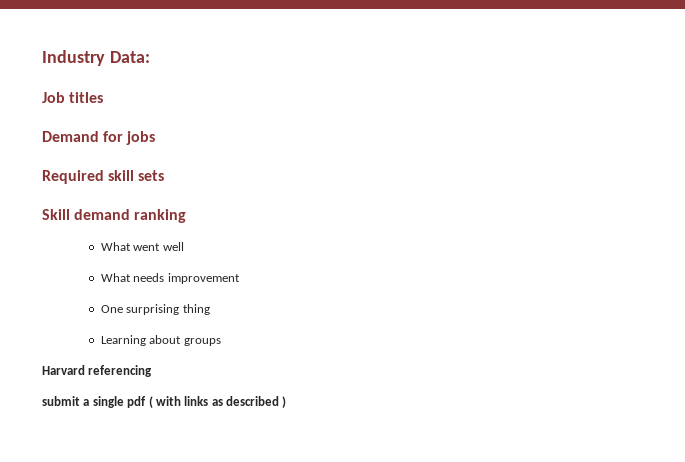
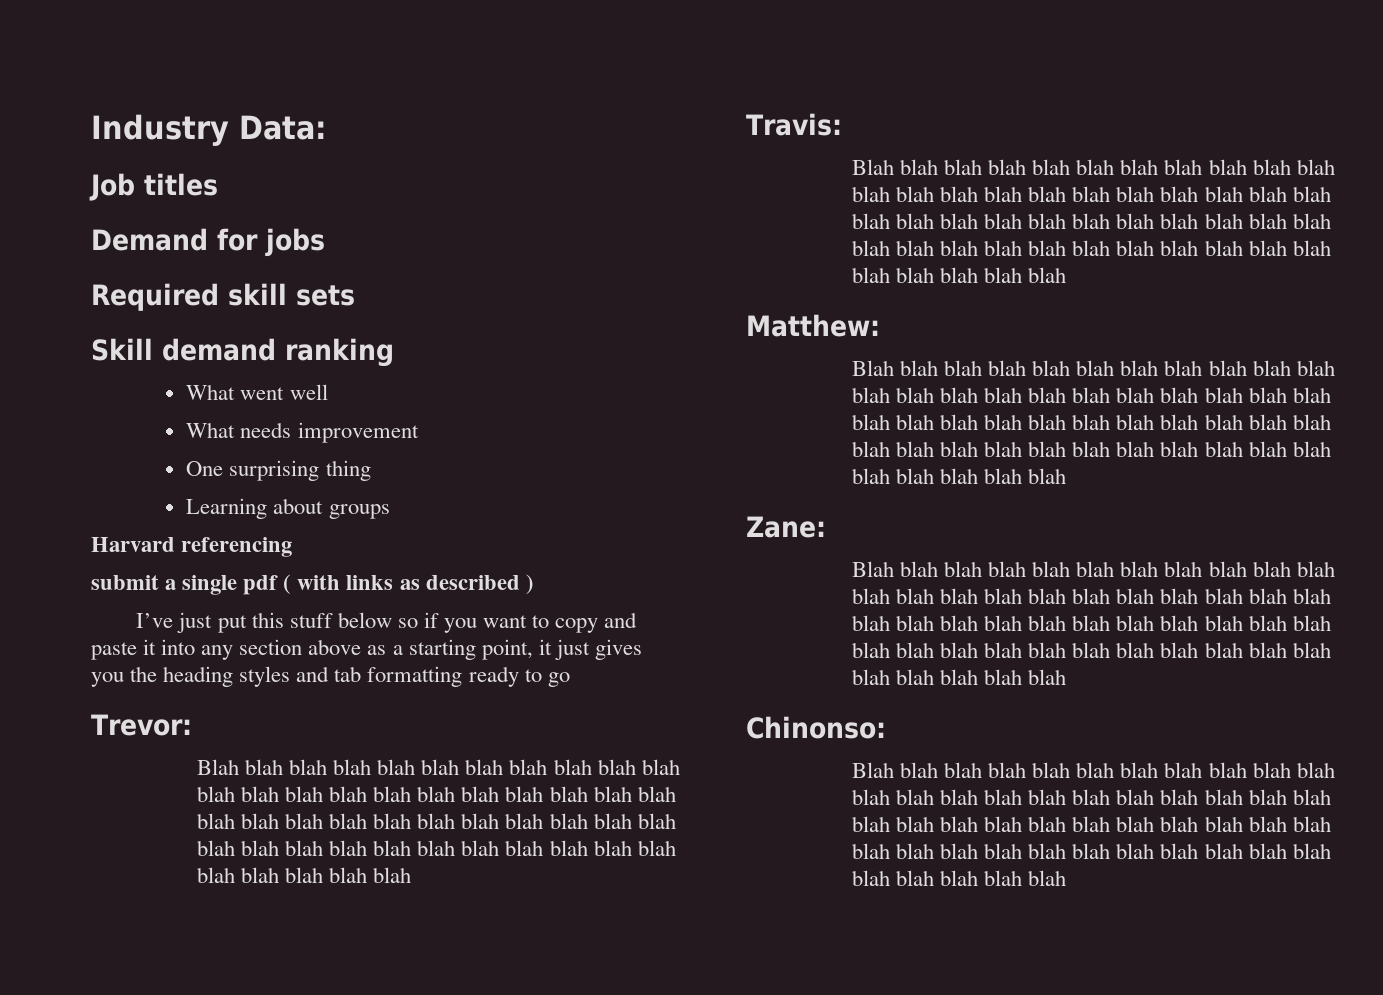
(287, 402) none -> [136,612,638,633] [91,639,642,660] [91,666,570,687] [91,714,192,736] [196,759,680,775] [196,786,676,802] [196,813,676,829] [196,840,676,856] [196,867,412,883] [746,113,842,136] [851,159,1335,175] [851,186,1331,202] [851,213,1331,229] [851,240,1331,256] [851,267,1067,283] [746,314,880,337] [851,360,1335,376] [851,387,1331,403] [851,414,1331,430] [851,441,1331,457] [851,468,1067,484] [746,516,826,538] [851,561,1335,577] [851,588,1331,604] [851,615,1331,631] [851,642,1331,658] [851,669,1067,685] [746,716,886,739] [851,762,1335,778] [851,789,1331,805] [851,816,1331,832] [851,843,1331,859] [851,870,1067,886] // I’ve just put this stuff below so if you want to copy and paste it into any section above as a starting point, it just gives you the heading styles and tab formatting ready to go // Trevor: // Blah blah blah blah blah blah blah blah blah blah blah blah blah blah blah blah blah blah blah blah blah blah blah blah blah blah blah blah blah blah blah blah blah blah blah blah blah blah blah blah blah blah blah blah blah blah blah blah blah // Travis: // Blah blah blah blah blah blah blah blah blah blah blah blah blah blah blah blah blah blah blah blah blah blah blah blah blah blah blah blah blah blah blah blah blah blah blah blah blah blah blah blah blah blah blah blah blah blah blah blah blah // Matthew: // Blah blah blah blah blah blah blah blah blah blah blah blah blah blah blah blah blah blah blah blah blah blah blah blah blah blah blah blah blah blah blah blah blah blah blah blah blah blah blah blah blah blah blah blah blah blah blah blah blah // Zane: // Blah blah blah blah blah blah blah blah blah blah blah blah blah blah blah blah blah blah blah blah blah blah blah blah blah blah blah blah blah blah blah blah blah blah blah blah blah blah blah blah blah blah blah blah blah blah blah blah blah // Chinonso: // Blah blah blah blah blah blah blah blah blah blah blah blah blah blah blah blah blah blah blah blah blah blah blah blah blah blah blah blah blah blah blah blah blah blah blah blah blah blah blah blah blah blah blah blah blah blah blah blah blah

